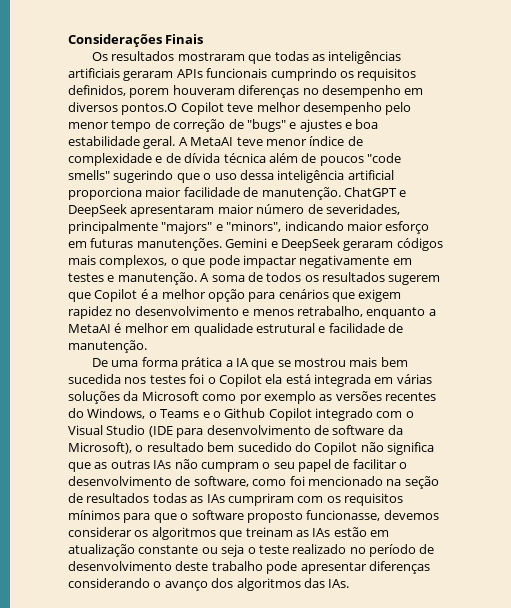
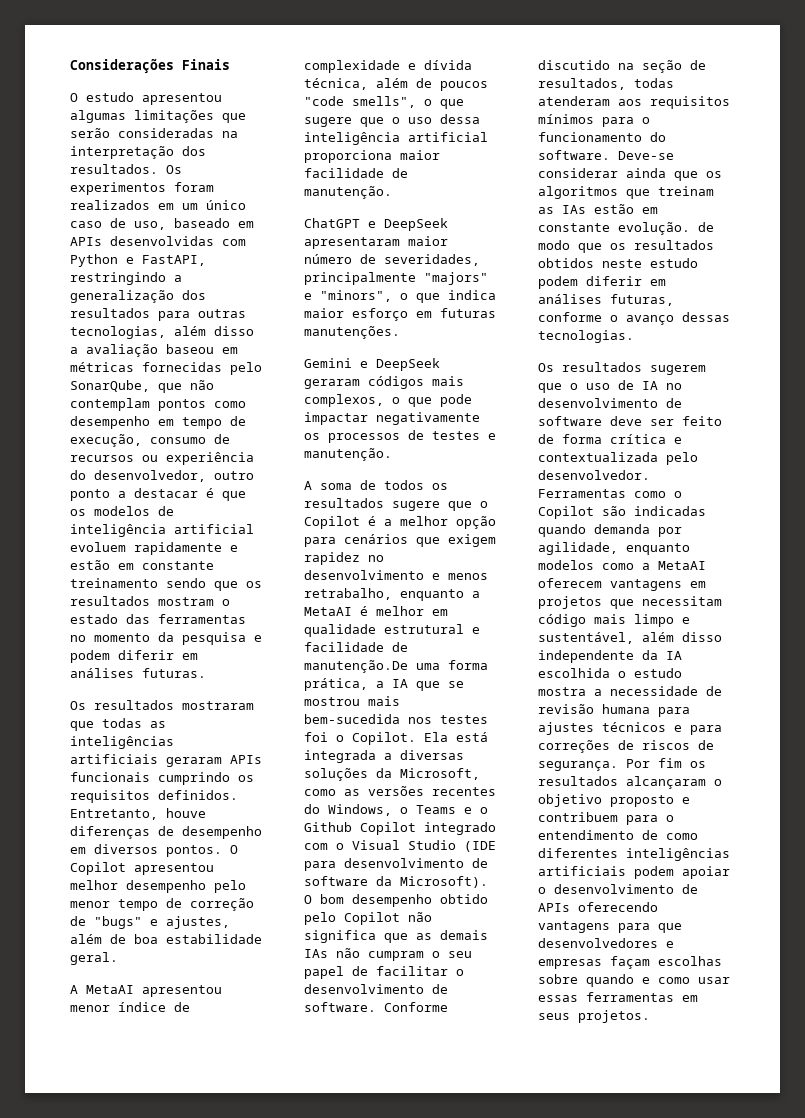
(204, 39) none -> [70,92,222,105] [70,110,246,123] [70,128,238,138] [70,146,206,159] [70,164,182,174] [70,182,214,195] [70,200,246,210] [70,218,254,230] [70,236,246,246] [70,254,206,267] [70,272,182,285] [70,290,206,303] [70,308,246,321] [70,326,254,339] [70,344,238,357] [70,362,262,375] [70,380,214,393] [70,398,246,411] [70,416,246,429] [70,434,230,447] [70,452,254,465] [70,470,254,482] [70,488,246,501] [70,506,174,516] [70,524,254,537] [70,542,238,555] [70,560,214,570] [70,578,262,591] [70,596,230,606] [70,614,246,624] [70,632,262,645] [70,650,198,663] [70,668,206,678] // O estudo apresentou algumas limitações que serão consideradas na interpretação dos resultados. Os experimentos foram realizados em um único caso de uso, baseado em APIs desenvolvidas com Python e FastAPI, restringindo a generalização dos resultados para outras tecnologias, além disso a avaliação baseou em métricas fornecidas pelo SonarQube, que não contemplam pontos como desempenho em tempo de execução, consumo de recursos ou experiência do desenvolvedor, outro ponto a destacar é que os modelos de inteligência artificial evoluem rapidamente e estão em constante treinamento sendo que os resultados mostram o estado das ferramentas no momento da pesquisa e podem diferir em análises futuras.
[68,85,424,98] [68,102,254,115] definidos, porem houveram diferenças no desempenho em diversos pontos.O Copilot teve -> [158,790,238,800] [70,808,206,820] [70,826,262,839] [70,844,238,857] [70,862,214,875] definidos. Entretanto, houve diferenças de desempenho em diversos pontos. O Copilot apresentou
[299,119,352,132] ajustes e -> [166,916,230,929] [70,934,126,944] ajustes, além de
(176, 142) none -> (118, 958) //
[236,137,263,146] teve -> [142,985,222,997] apresentou
[165,153,266,163] de dívida técnica -> [424,60,472,70] [304,78,368,90] dívida técnica,
[68,170,174,183] smells" sugerindo -> [352,96,464,109] [304,117,352,127] smells", o que sugere
(341, 193) none -> (392, 192) //
[284,221,344,231] indicando -> [400,290,496,303] o que indica
(222, 244) none -> (400, 332) //
[392,258,412,265] em -> [304,430,424,443] os processos de
(197, 278) none -> (392, 454) //
[388,275,441,285] [68,292,91,302] sugerem que -> [392,501,488,511] sugere que o
[68,340,147,353] [92,358,109,367] manutenção. // De -> [304,660,408,673] manutenção.De
[181,357,223,370] prática -> [304,678,368,691] prática,
[380,357,408,367] [68,374,121,384] bem sucedida -> [304,714,400,724] bem-sucedida
[218,374,432,387] [68,391,316,404] Copilot ela está integrada em várias soluções da Microsoft como por exemplo -> [352,732,488,745] [304,750,464,763] [304,768,480,781] [304,789,336,796] Copilot. Ela está integrada a diversas soluções da Microsoft, como
[68,442,311,454] Microsoft), o resultado bem sucedido do -> [400,876,488,888] [304,894,488,907] [304,912,336,925] Microsoft). O bom desempenho obtido pelo
[110,460,150,469] outras -> [440,930,488,940] demais
[193,476,439,489] [68,493,403,506] [68,510,439,523] [68,527,132,537] software, como foi mencionado na seção de resultados todas as IAs cumpriram com os requisitos mínimos para que o software proposto funcionasse, devemos considerar -> [304,1002,448,1012] [538,60,706,73] [538,78,674,90] [538,96,730,109] [538,114,650,127] [538,132,666,142] [538,150,674,160] [538,168,698,181] software. Conforme discutido na seção de resultados, todas atenderam aos requisitos mínimos para o funcionamento do software. Deve-se considerar ainda que
[68,544,435,557] [68,561,430,574] [68,578,350,591] atualização constante ou seja o teste realizado no período de desenvolvimento deste trabalho pode apresentar diferenças considerando o avanço dos algoritmos das IAs. -> [538,222,714,235] [538,240,714,253] [538,258,698,268] [538,276,666,289] [538,294,674,306] [538,312,730,325] [538,330,634,343] [538,362,706,375] [538,380,682,393] [538,398,682,408] [538,416,722,426] [538,434,682,444] [538,452,698,465] [538,470,650,480] [538,489,682,498] [538,506,706,519] [538,524,682,537] [538,542,690,555] [538,560,706,570] [538,578,706,591] [538,596,722,609] [538,614,690,627] [538,632,722,644] [538,650,682,663] [538,668,682,678] [538,686,722,696] [538,704,690,717] [538,722,722,735] [538,740,714,753] [538,758,706,771] [538,776,722,789] [538,794,690,807] [538,812,674,825] [538,830,698,840] [538,848,730,861] [538,866,730,879] [538,884,698,894] [538,902,658,912] [538,921,682,933] [538,938,674,948] [538,956,722,969] [538,974,730,987] [538,992,698,1002] [538,1010,650,1023] constante evolução. de modo que os resultados obtidos neste estudo podem diferir em análises futuras, conforme o avanço dessas tecnologias. // Os resultados sugerem que o uso de IA no desenvolvimento de software deve ser feito de forma crítica e contextualizada pelo desenvolvedor. Ferramentas como o Copilot são indicadas quando demanda por agilidade, enquanto modelos como a MetaAI oferecem vantagens em projetos que necessitam código mais limpo e sustentável, além disso independente da IA escolhida o estudo mostra a necessidade de revisão humana para ajustes técnicos e para correções de riscos de segurança. Por fim os resultados alcançaram o objetivo proposto e contribuem para o entendimento de como diferentes inteligências artificiais podem apoiar o desenvolvimento de APIs oferecendo vantagens para que desenvolvedores e empresas façam escolhas sobre quando e como usar essas ferramentas em seus projetos.

